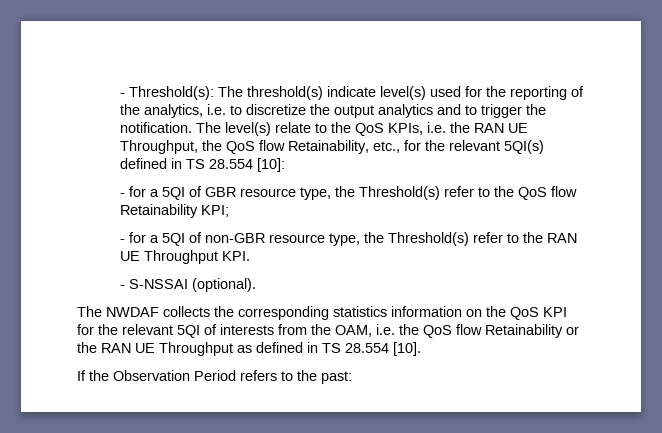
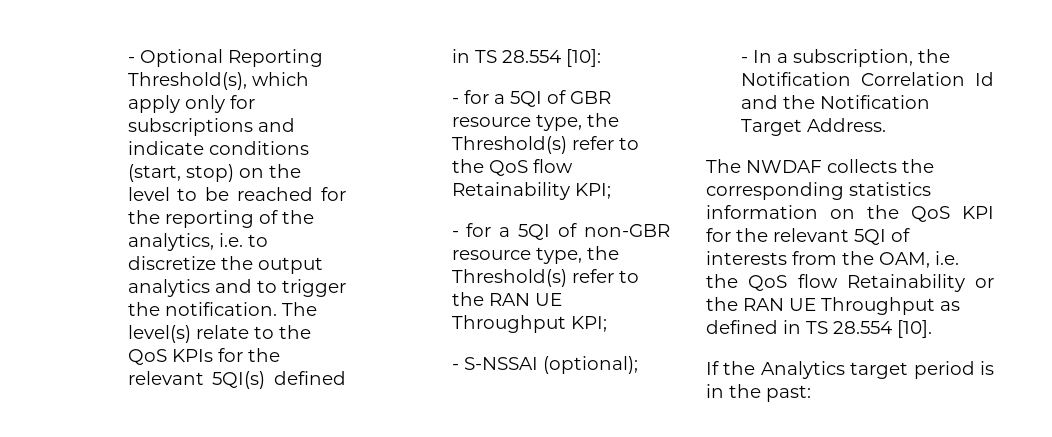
[120,86,462,100] - Threshold(s): The threshold(s) indicate level(s) used -> [127,49,323,67] [127,72,309,90] [127,95,255,113] [127,118,295,136] [127,141,309,155] [127,164,301,182] [127,187,314,201] - Optional Reporting Threshold(s), which apply only for subscriptions and indicate conditions (start, stop) on the level to be reached
[388,122,529,135] [120,140,401,154] KPIs, i.e. the RAN UE Throughput, the QoS flow Retainability, etc., -> [171,349,213,362] KPIs
[222,251,251,261] KPI. -> [570,316,607,332] KPI;
[192,278,257,292] (optional). -> [542,356,638,374] [740,49,950,67] [740,72,994,86] [740,95,930,109] [740,118,886,136] (optional); // - In a subscription, the Notification Correlation Id and the Notification Target Address.
[113,370,293,381] Observation Period refers to -> [760,361,994,379] [706,384,724,398] Analytics target period is in

